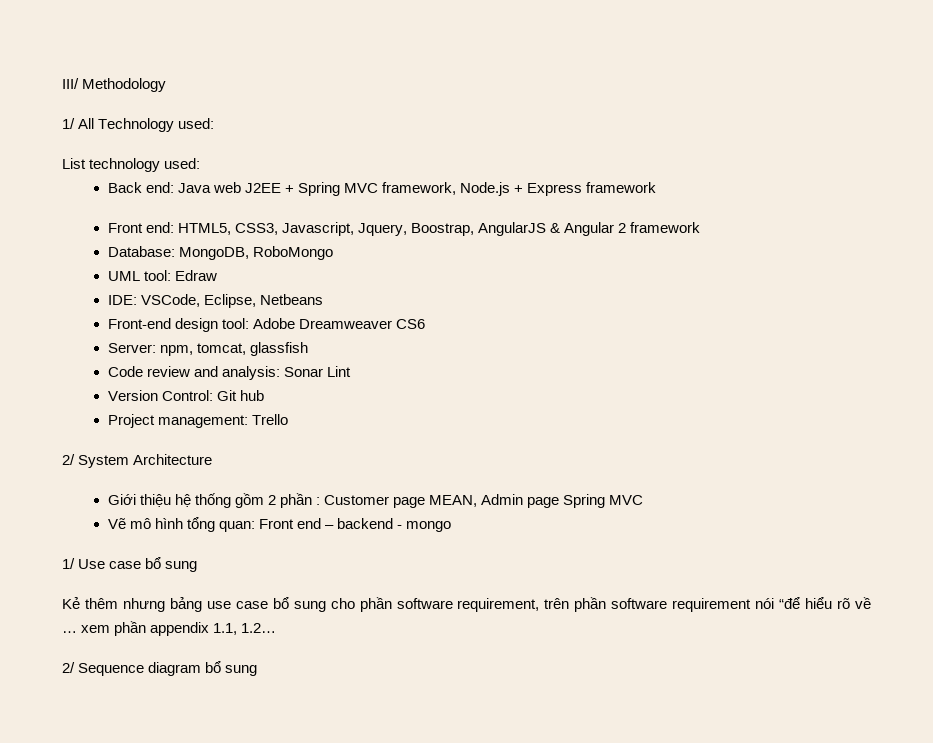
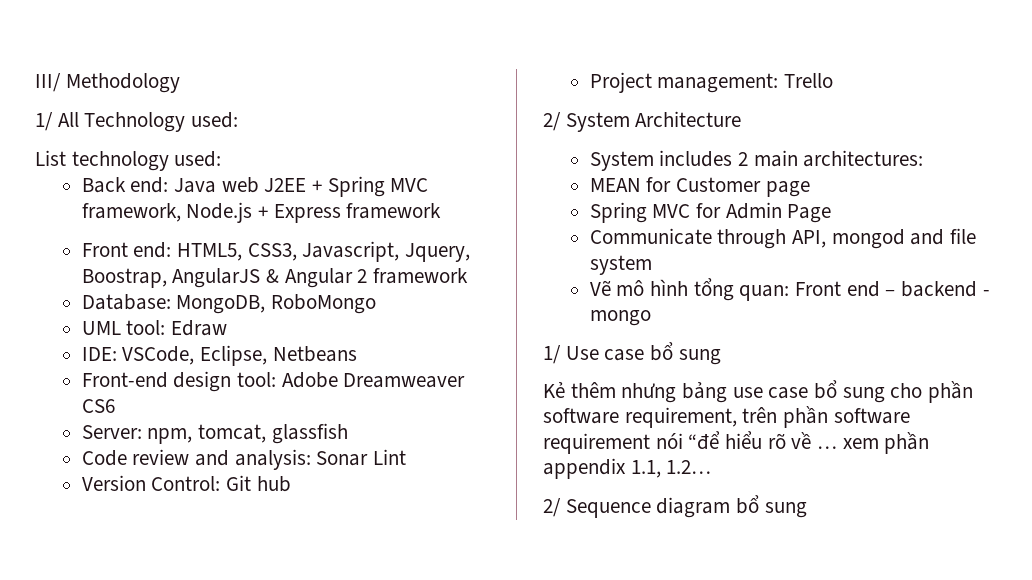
[107,493,321,508] Giới thiệu hệ thống gồm 2 phần : -> [589,150,924,171] [589,177,672,192] System includes 2 main architectures: // MEAN for
[429,494,644,508] MEAN, Admin page Spring MVC -> [589,202,832,223] [589,228,976,249] [589,255,652,275] // Spring MVC for Admin Page // Communicate through API, mongod and file system

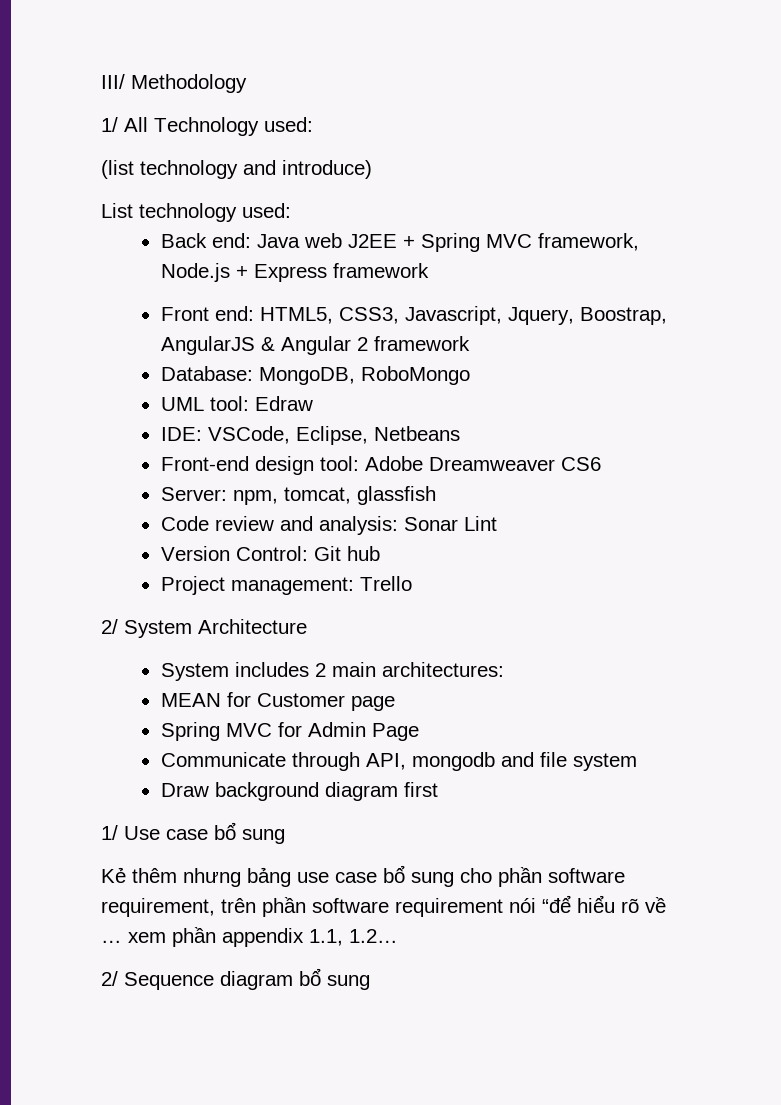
(239, 120) none -> [101,160,372,179] // (list technology and introduce)
[831,229,905,249] mongod -> [411,752,495,771] mongodb
[589,278,990,301] [589,310,651,326] Vẽ mô hình tổng quan: Front end – backend - mongo -> [160,782,438,801] Draw background diagram first

